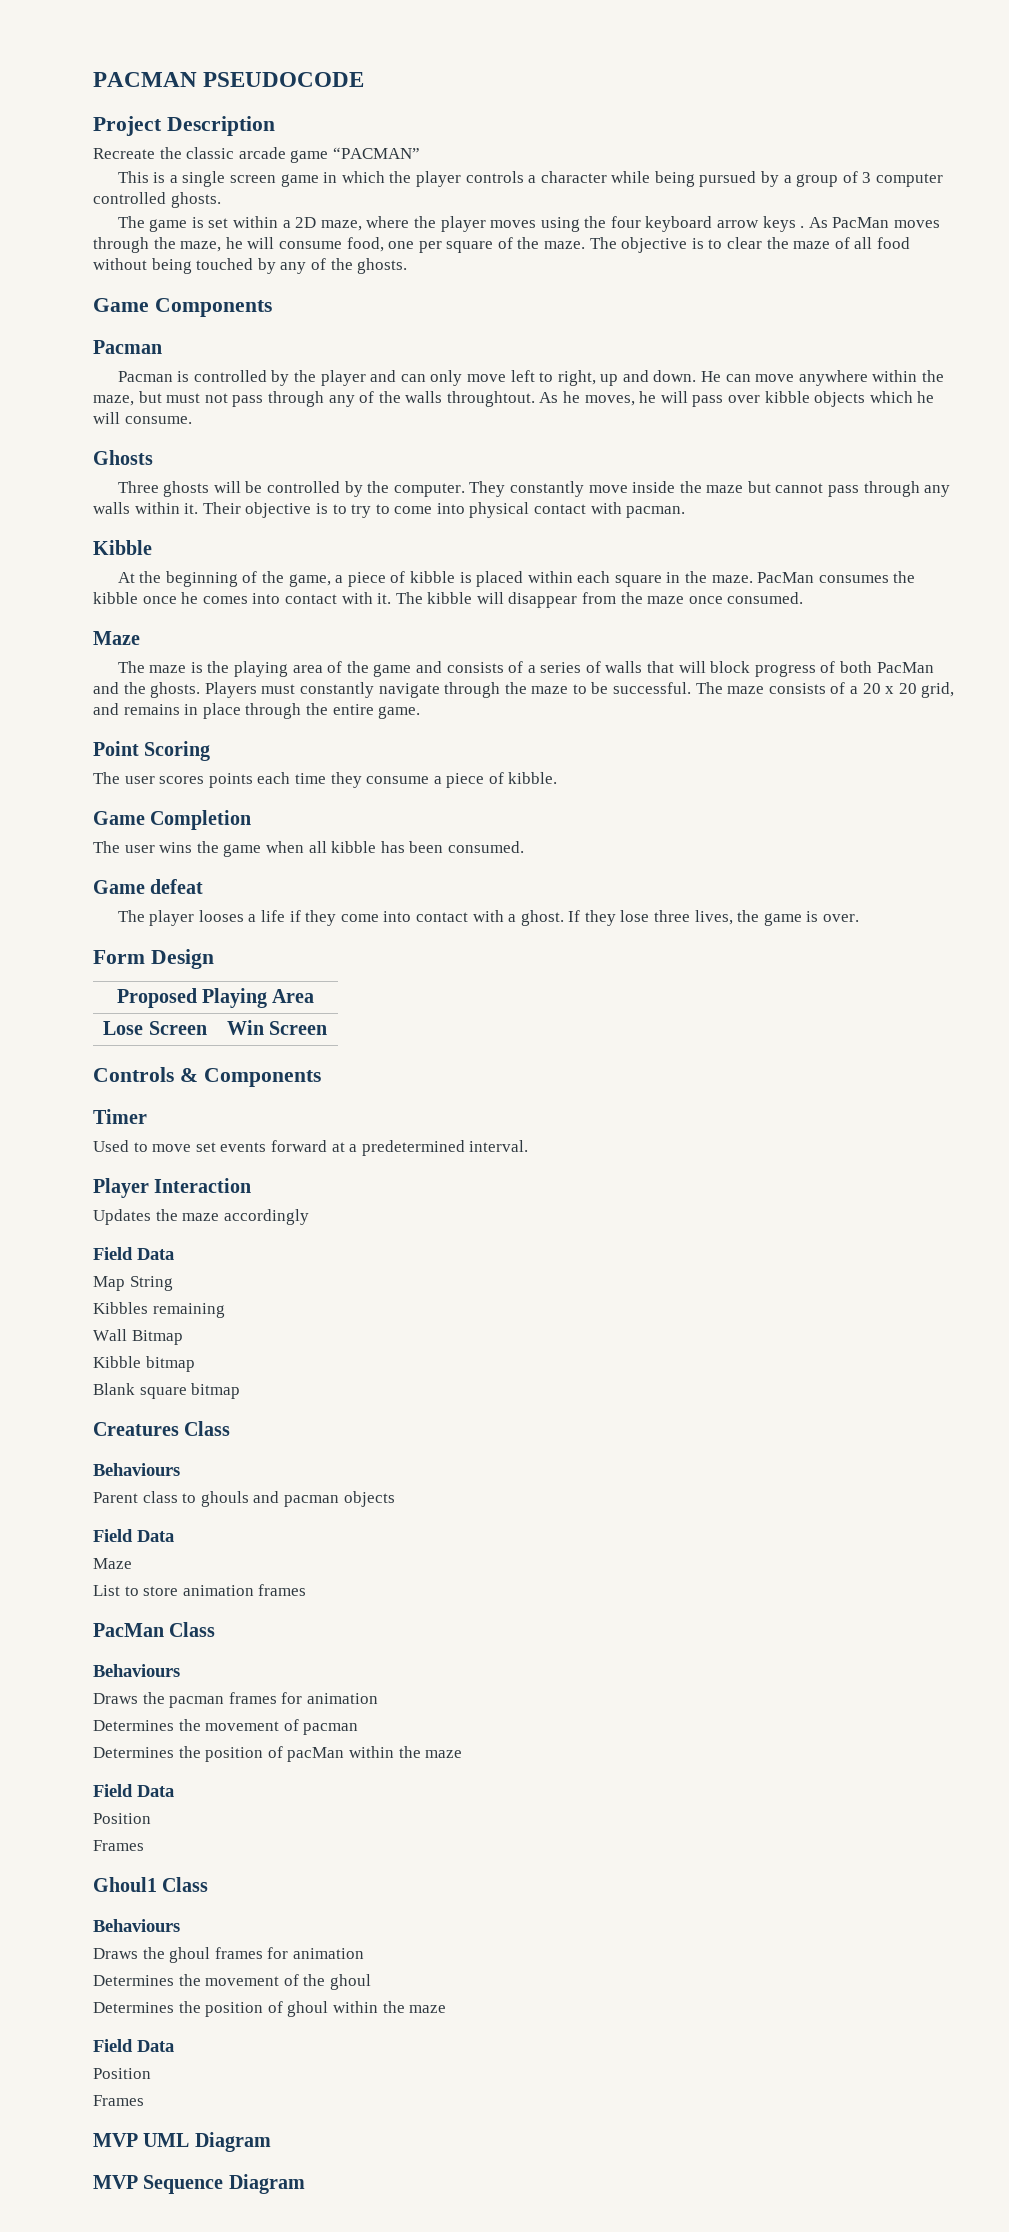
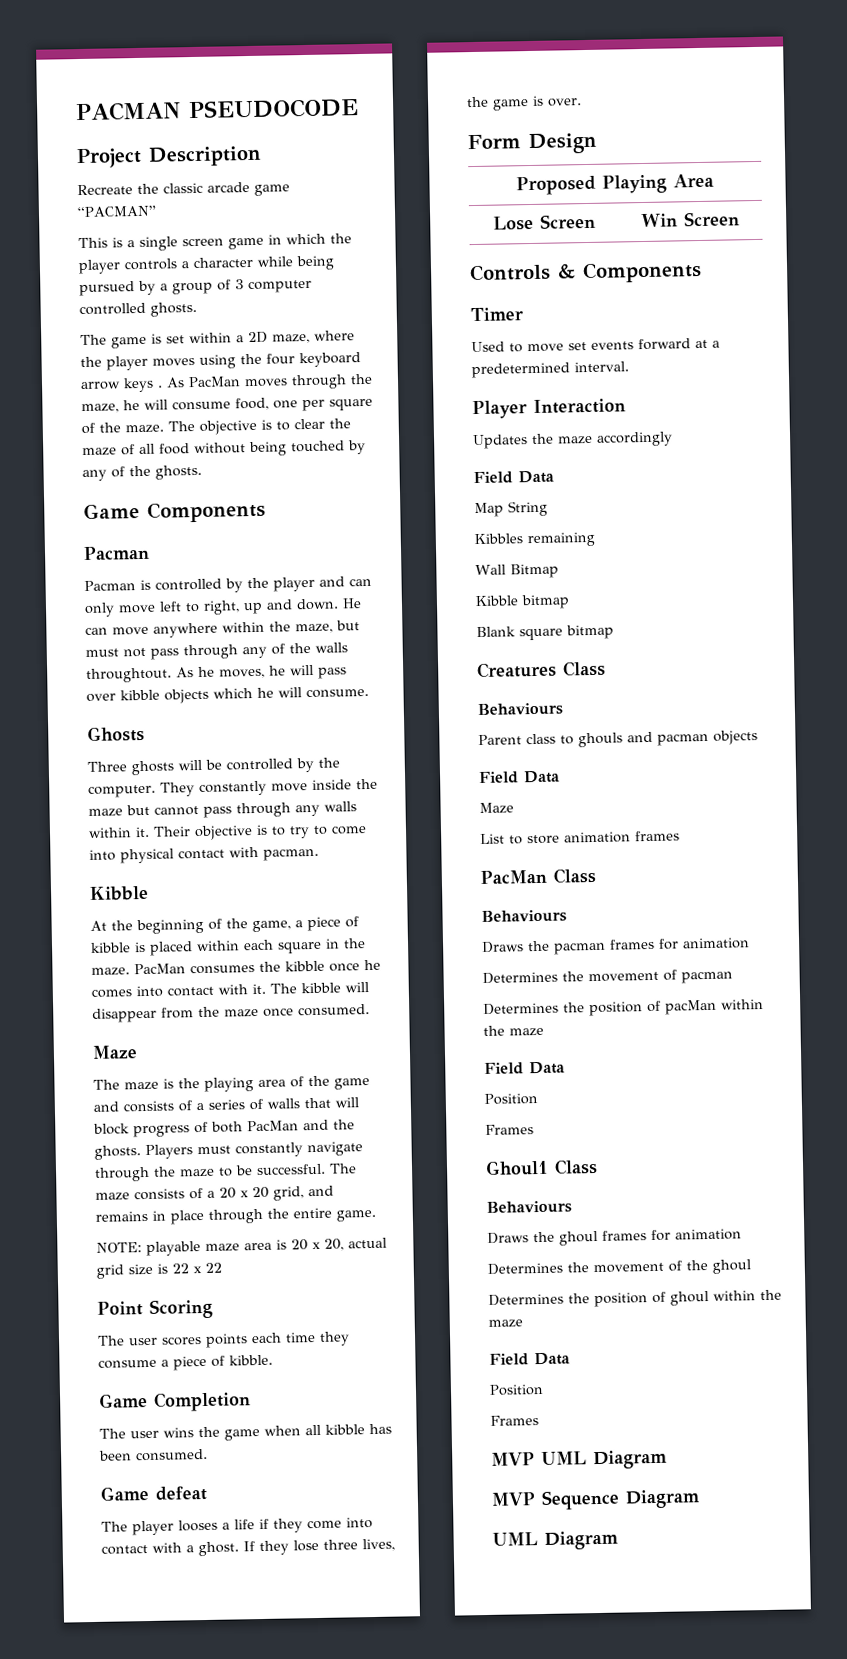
(421, 712) none -> [96,1237,387,1256] [96,1262,222,1279] // NOTE: playable maze area is 20 x 20, actual grid size is 22 x 22
(305, 2184) none -> [492,1530,618,1550] // UML Diagram

